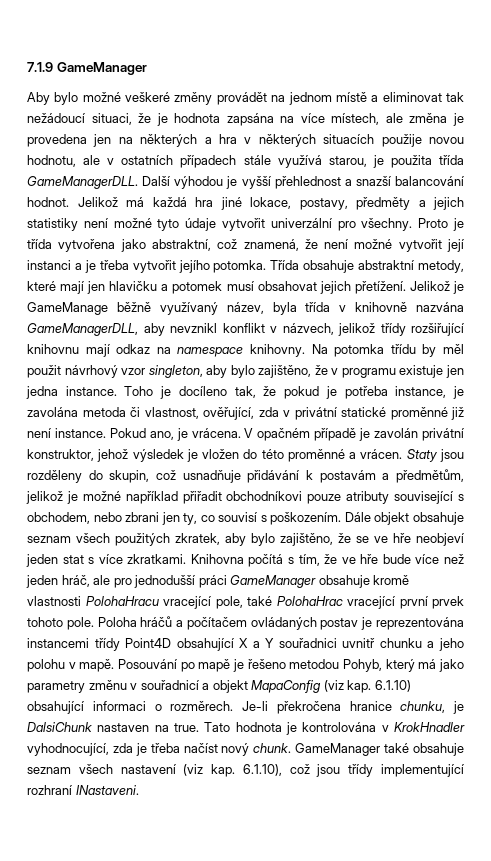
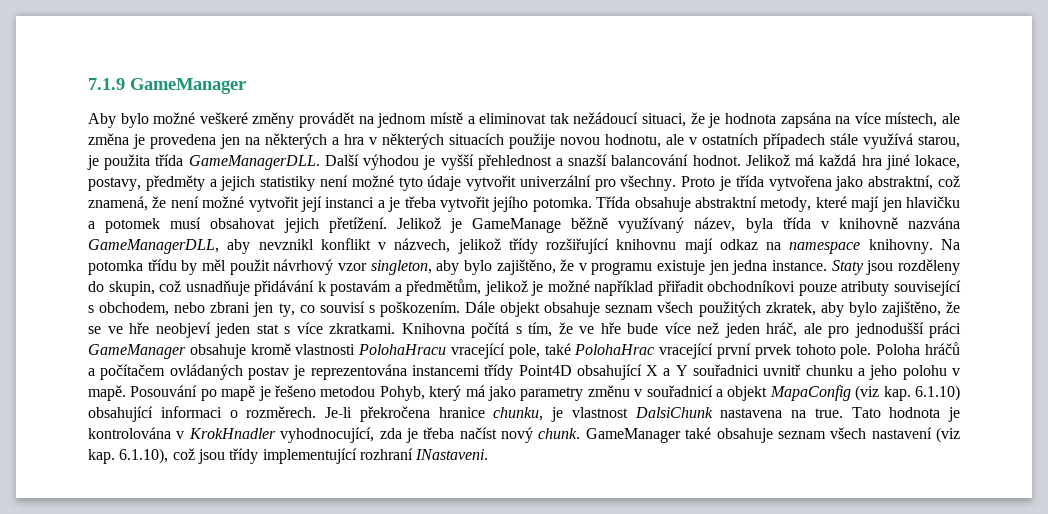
[124,386,465,399] [27,407,464,420] [27,428,465,441] [27,449,403,462] Toho je docíleno tak, že pokud je potřeba instance, je zavolána metoda či vlastnost, ověřující, zda v privátní statické proměnné již není instance. Pokud ano, je vrácena. V opačném případě je zavolán privátní konstruktor, jehož výsledek je vložen do této proměnné a vrácen. -> (828, 265) none
[27,722,150,732] DalsiChunk nastaven -> [571,407,783,418] vlastnost DalsiChunk nastavena

